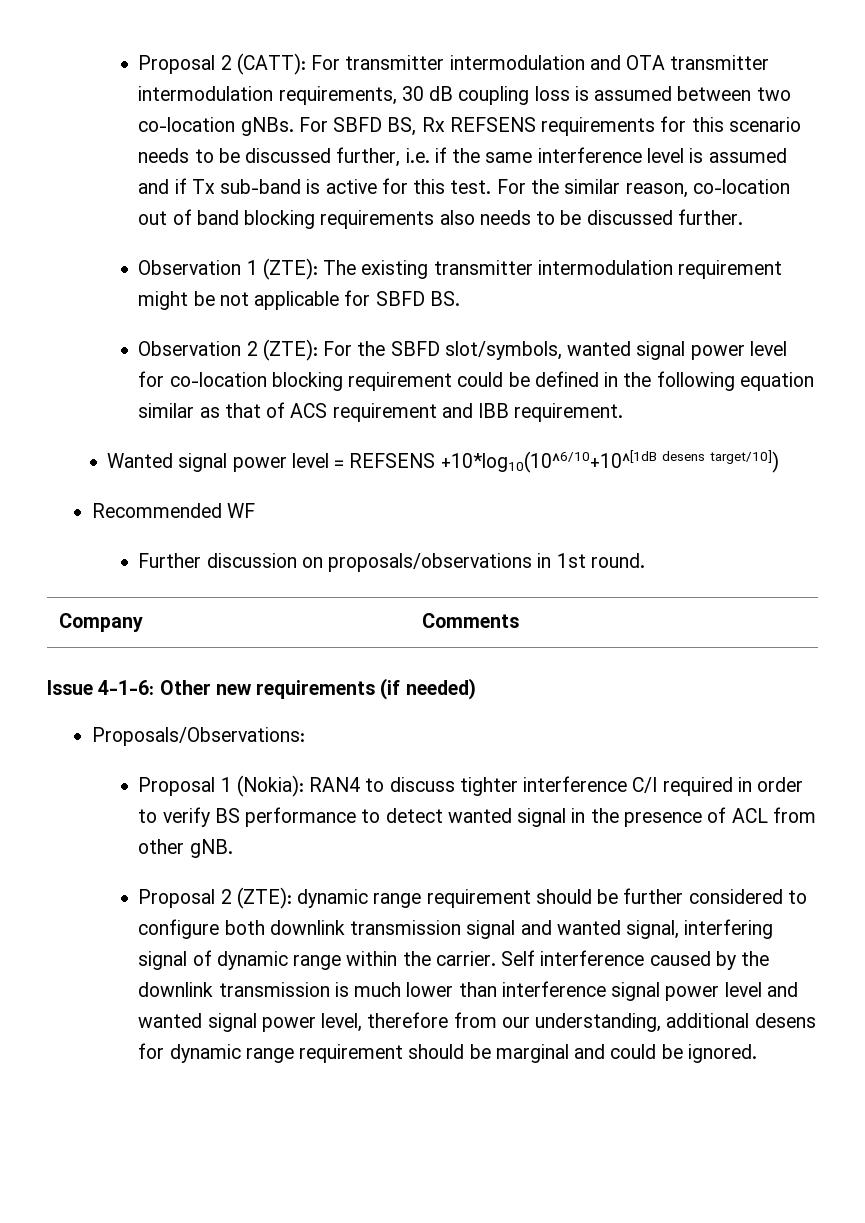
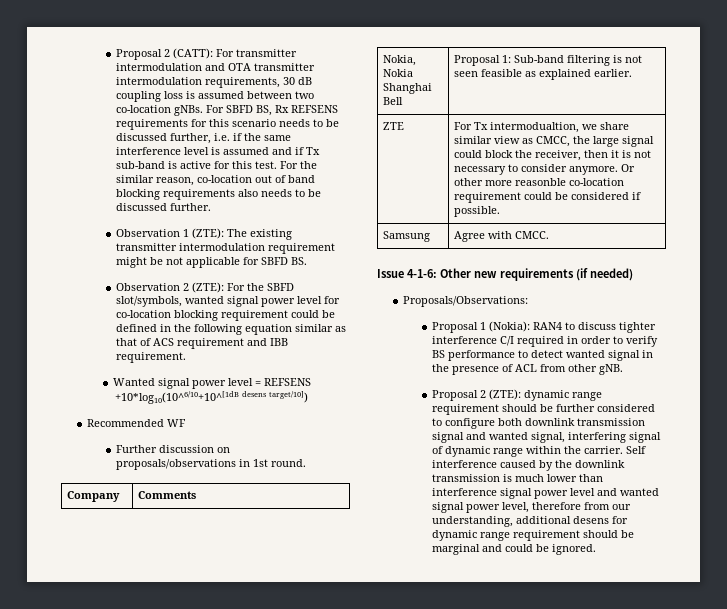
(520, 620) none -> [383,55,417,66] [383,69,414,77] [383,83,433,94] [383,97,404,105] [454,55,643,66] [454,69,633,80] [383,122,405,130] [454,122,630,133] [454,136,655,147] [454,150,652,161] [454,164,636,175] [454,178,625,186] [454,192,642,203] [454,206,501,217] [383,231,431,242] [454,231,550,242] // Nokia, Nokia Shanghai Bell | Proposal 1: Sub-band filtering is not seen feasible as explained earlier. // ZTE | For Tx intermodualtion, we share similar view as CMCC, the large signal could block the receiver, then it is not necessary to consider anymore. Or other more reasonble co-location requirement could be considered if possible. // Samsung | Agree with CMCC.

